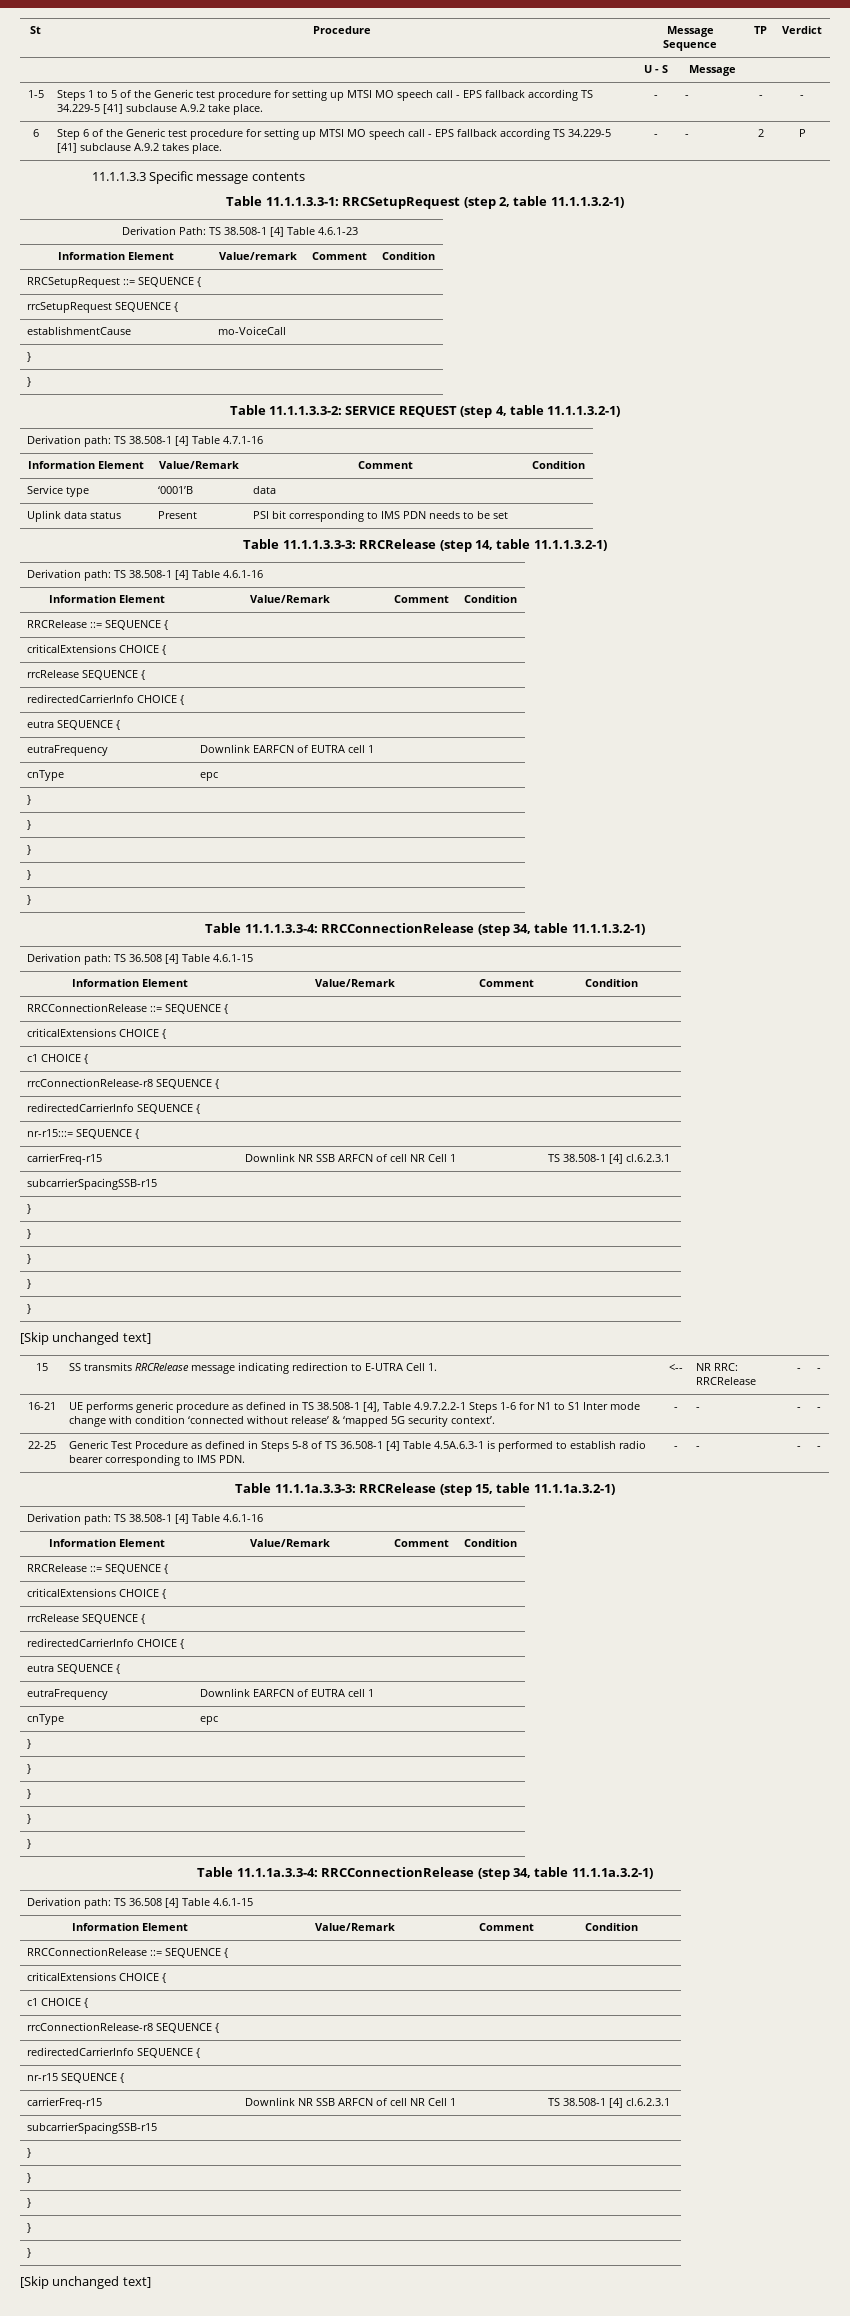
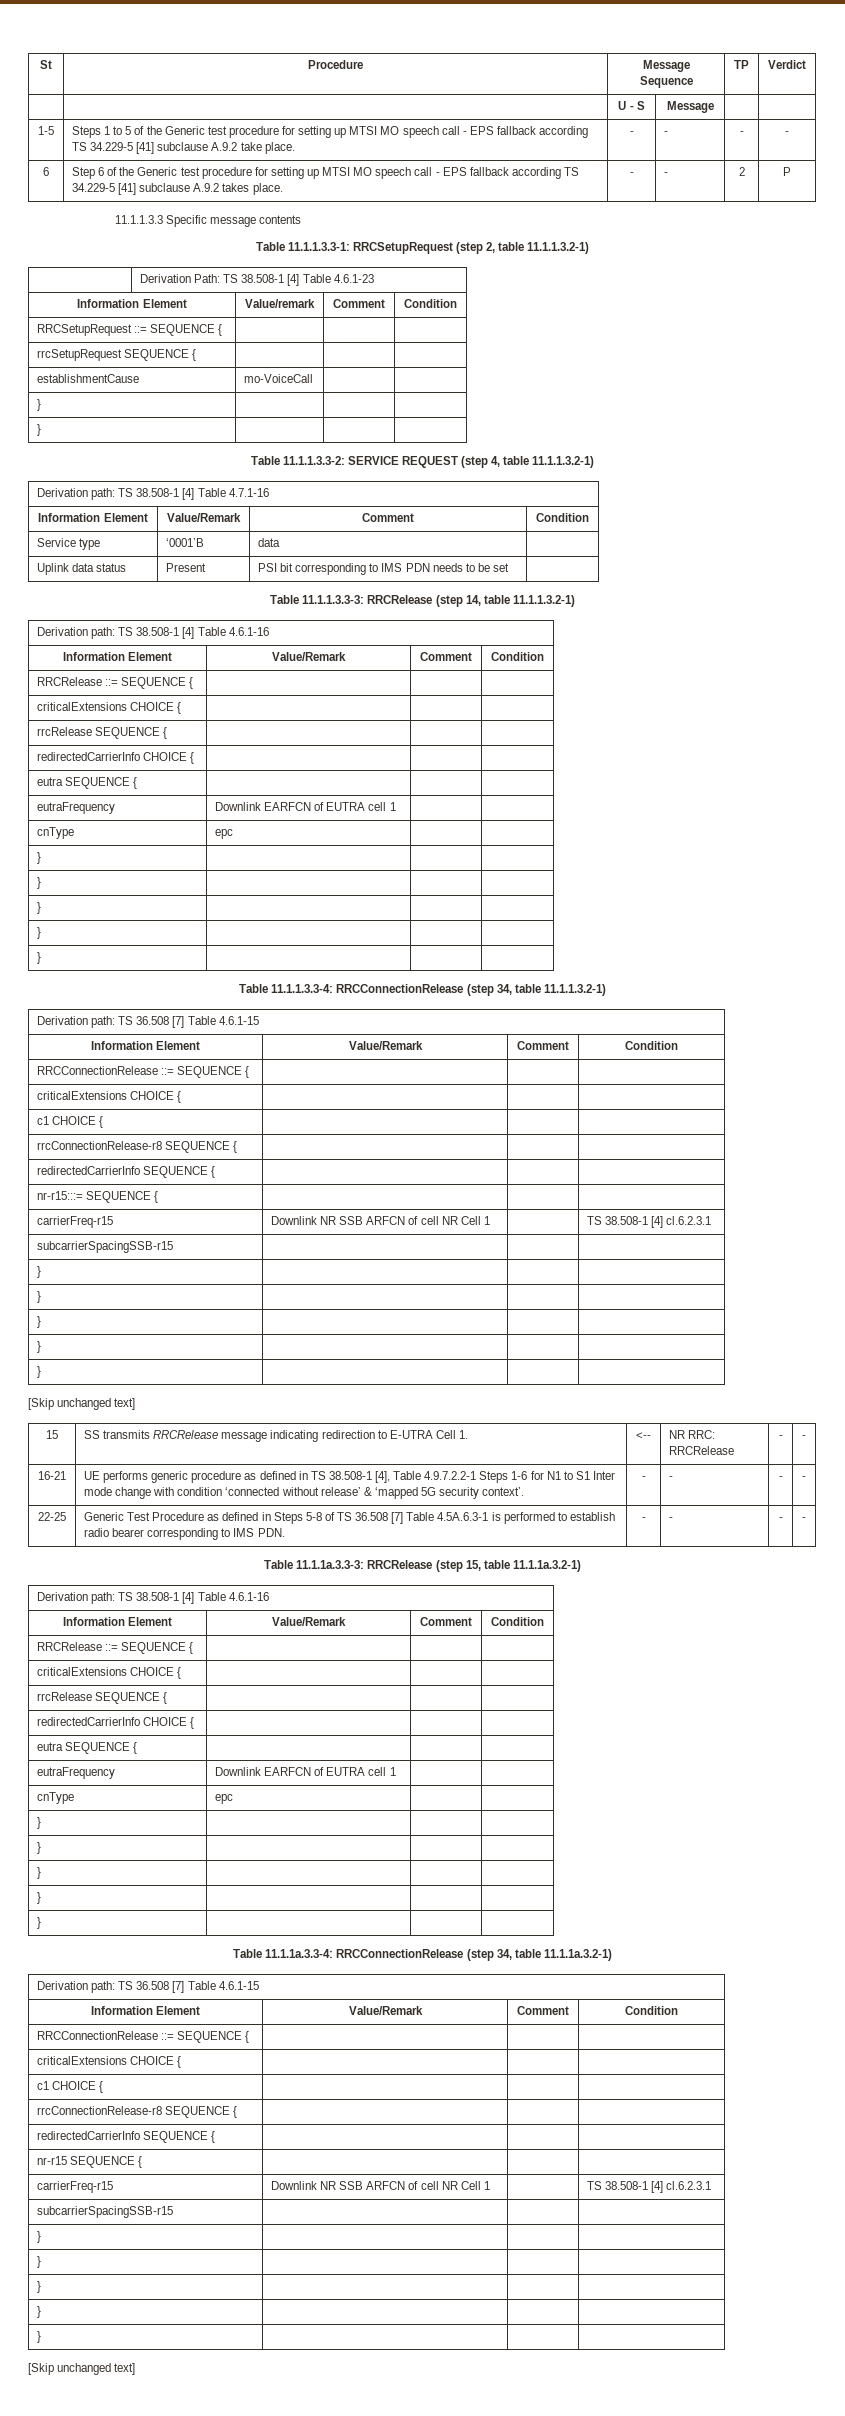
[164,954,179,964] [4] -> [172,1016,185,1028] [7]
[339,1441,400,1451] 36.508-1 [4] -> [355,1512,404,1524] 36.508 [7]
[164,1898,179,1908] [4] -> [172,1981,185,1993] [7]

